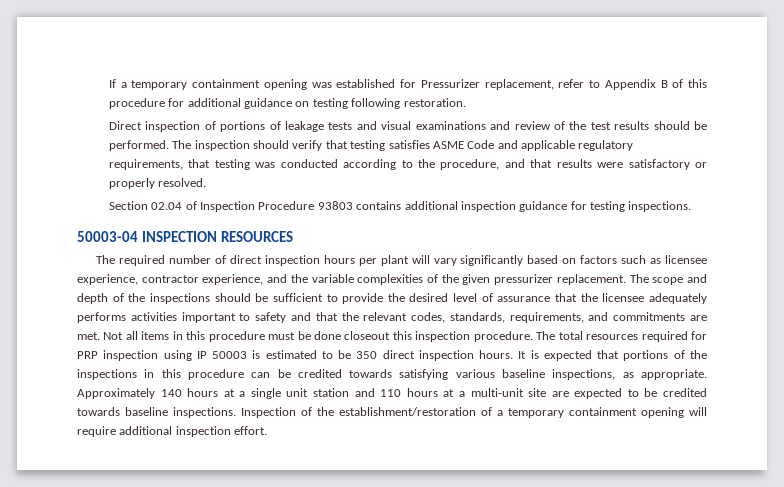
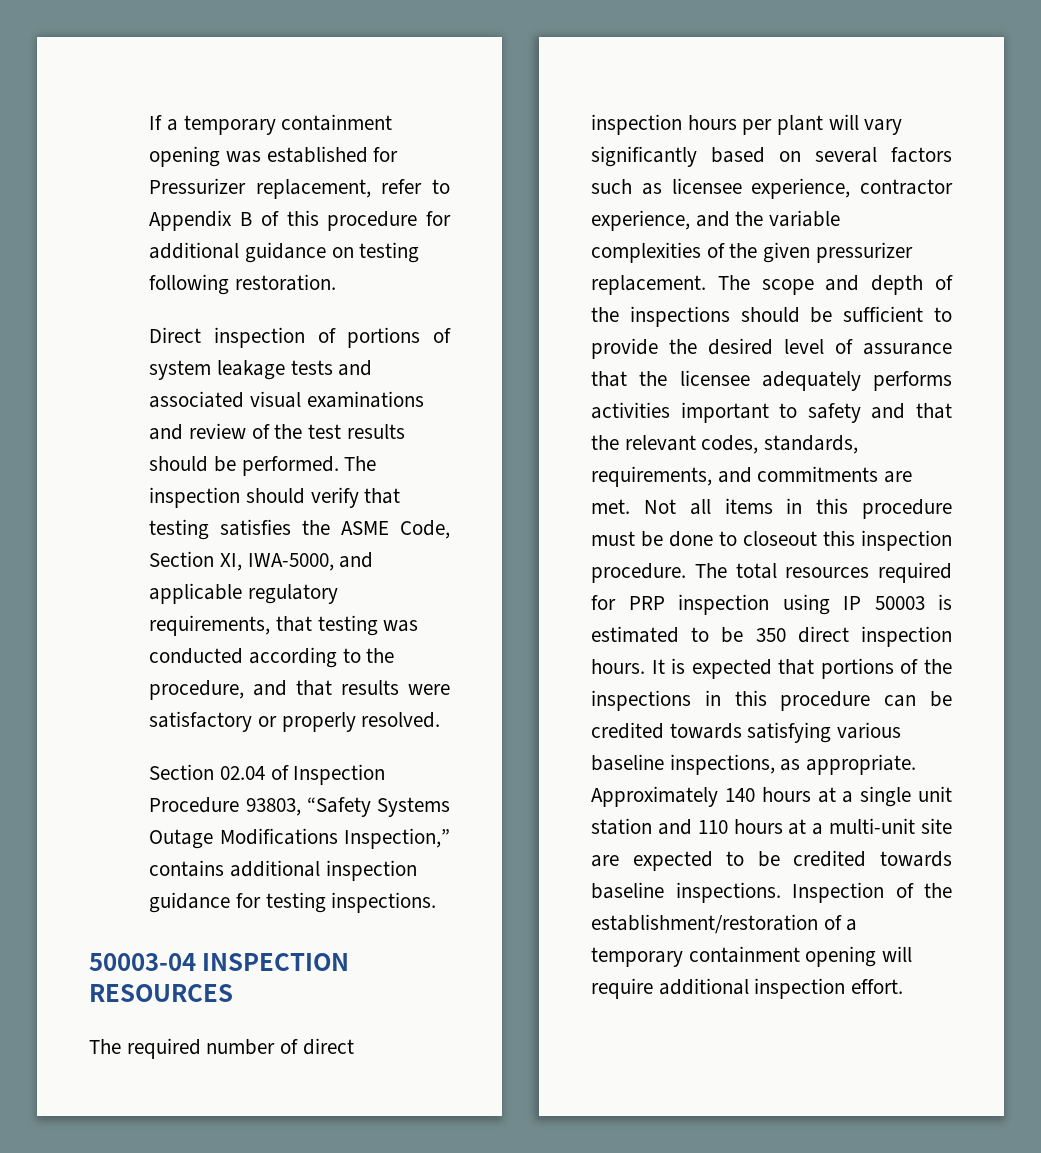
(281, 125) none -> [149,360,212,380] system
(377, 125) none -> [149,391,245,408] associated
[432,140,495,149] ASME Code -> [302,520,450,539] [149,551,334,571] the ASME Code, Section XI, IWA-5000,
[317,201,353,210] 93803 -> [245,797,450,817] [149,828,450,849] 93803, “Safety Systems Outage Modifications Inspection,”
(577, 261) none -> [815,147,877,163] several
(342, 335) none -> [719,531,737,546] to

